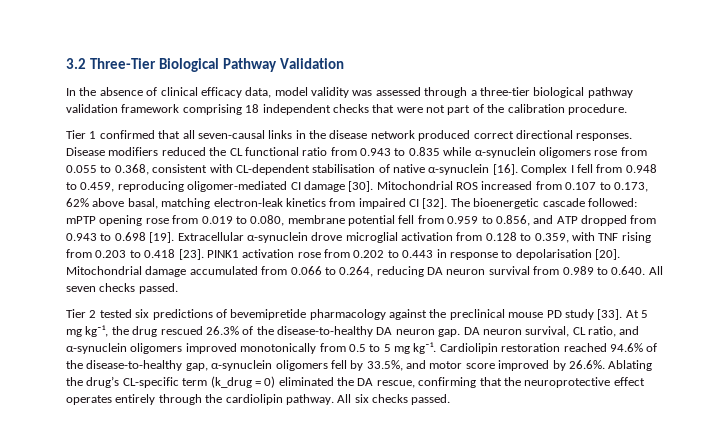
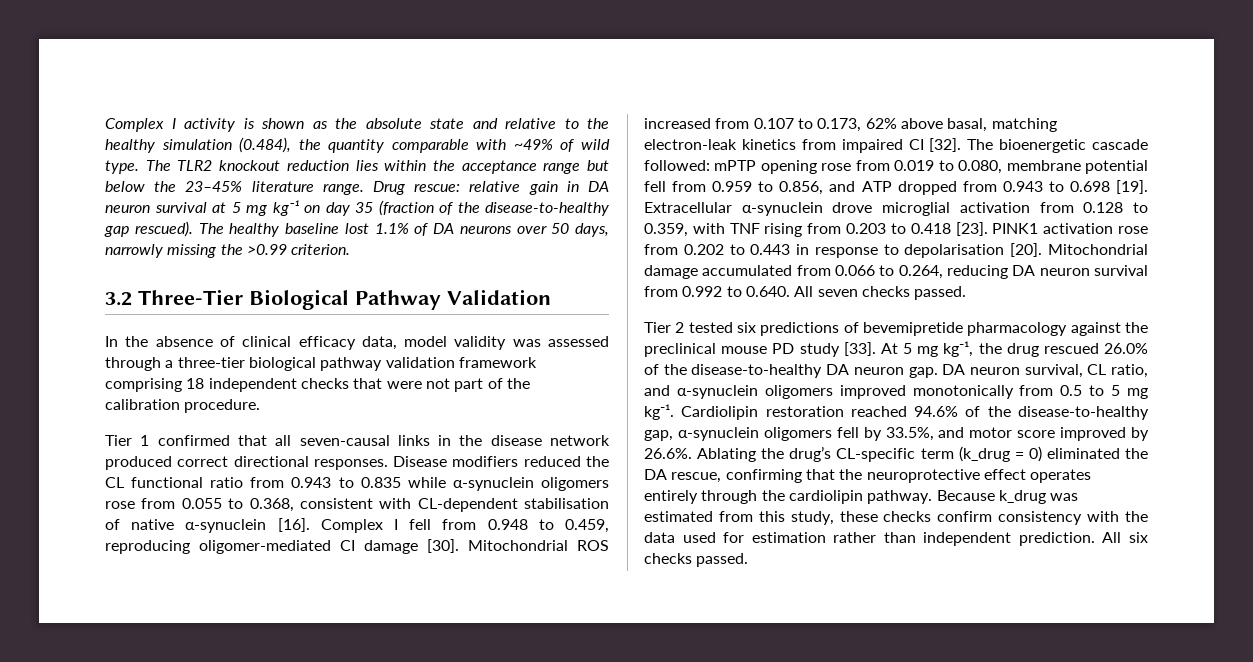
(66, 63) none -> [105,118,609,132] [105,137,610,153] [105,160,609,174] [105,181,609,195] [105,200,609,216] [104,221,609,237] [105,244,351,258] Complex I activity is shown as the absolute state and relative to the healthy simulation (0.484), the quantity comparable with ~49% of wild type. The TLR2 knockout reduction lies within the acceptance range but below the 23–45% literature range. Drug rescue: relative gain in DA neuron survival at 5 mg kg⁻¹ on day 35 (fraction of the disease-to-healthy gap rescued). The healthy baseline lost 1.1% of DA neurons over 50 days, narrowly missing the >0.99 criterion. //
[562,266,594,275] 0.989 -> [682,286,723,297] 0.992
[205,326,239,335] 26.3% -> [1104,343,1148,354] 26.0%
(334, 399) none -> [936,490,1079,504] [644,511,1148,525] [644,532,1095,546] Because k_drug was estimated from this study, these checks confirm consistency with the data used for estimation rather than independent prediction.

